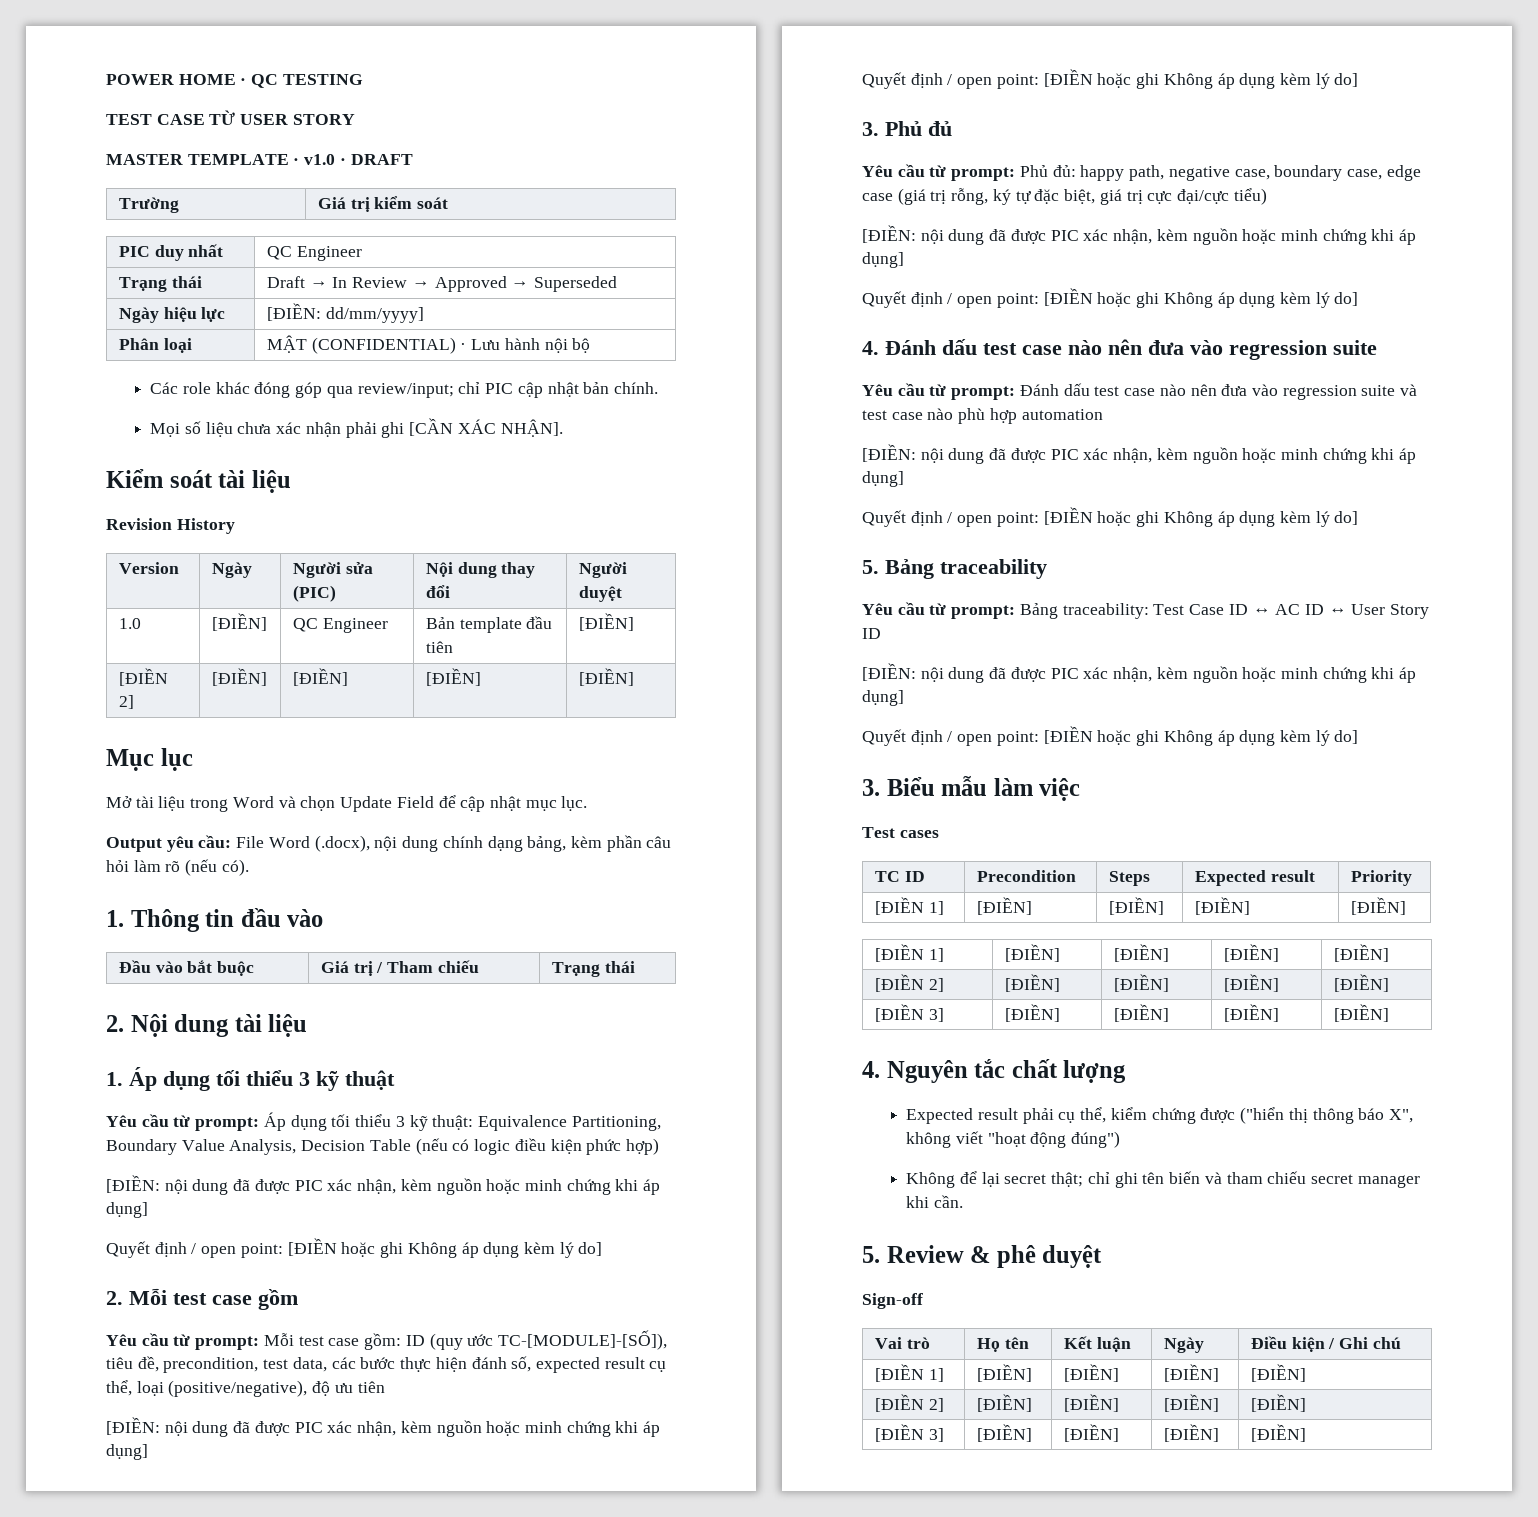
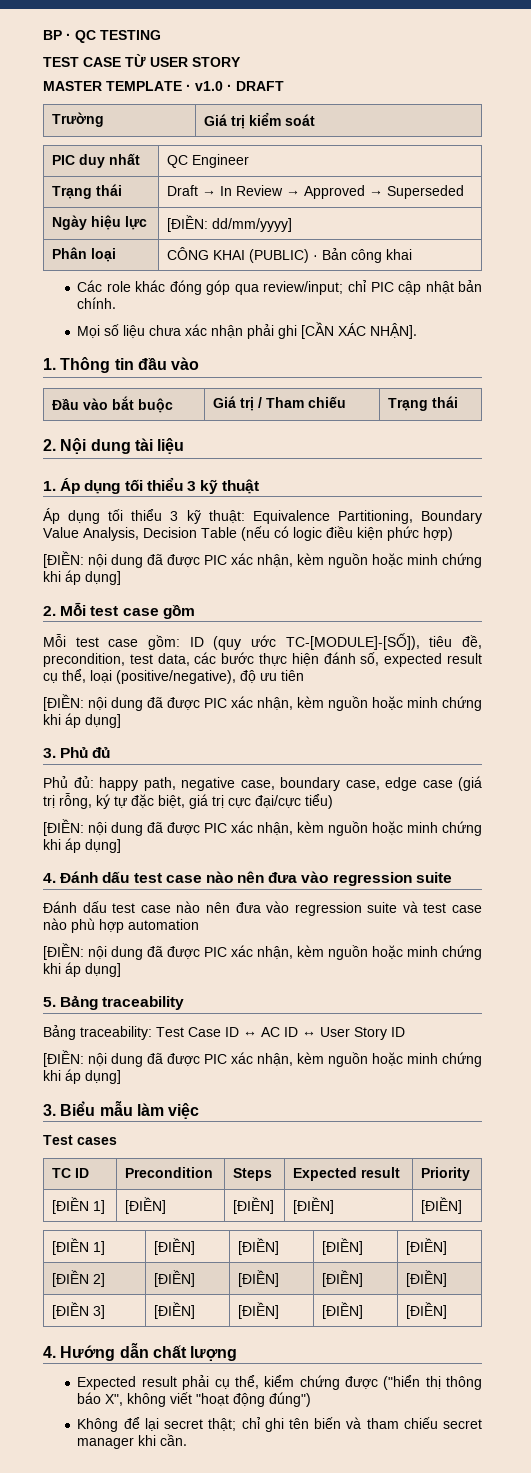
[106,74,236,85] POWER HOME -> [43,30,62,40] BP
[266,335,591,354] MẬT (CONFIDENTIAL) · Lưu hành nội bộ -> [166,247,412,263] CÔNG KHAI (PUBLIC) · Bản công khai
[106,468,291,493] [106,518,235,534] [118,562,179,574] [211,562,252,578] [292,562,373,578] [292,585,336,602] [425,562,536,578] [425,585,450,598] [578,562,627,578] [578,586,622,602] [118,618,141,629] [211,613,267,631] [292,618,388,633] [425,616,553,633] [425,641,453,653] [578,613,634,631] [118,668,168,686] [118,695,134,709] [211,668,267,686] [292,668,348,686] [425,668,481,686] [578,668,634,686] [106,748,193,771] [106,795,588,812] [106,835,672,852] [106,859,249,876] // Kiểm soát tài liệu // Revision History // Version | Ngày | Người sửa (PIC) | Nội dung thay đổi | Người duyệt // 1.0 | [ĐIỀN] | QC Engineer | Bản template đầu tiên | [ĐIỀN] // [ĐIỀN 2] | [ĐIỀN] | [ĐIỀN] | [ĐIỀN] | [ĐIỀN] // Mục lục // Mở tài liệu trong Word và chọn Update Field để cập nhật mục lục. // Output yêu cầu: File Word (.docx), nội dung chính dạng bảng, kèm phần câu hỏi làm rõ (nếu có). -> (418, 331) none
[106,1114,260,1131] Yêu cầu từ prompt: -> (260, 486) none
[106,1238,603,1258] // Quyết định / open point: [ĐIỀN hoặc ghi Không áp dụng kèm lý do] -> (121, 578) none
[106,1333,260,1350] Yêu cầu từ prompt: -> (195, 612) none
[862,69,1359,89] // Quyết định / open point: [ĐIỀN hoặc ghi Không áp dụng kèm lý do] -> (121, 721) none
[862,164,1016,181] Yêu cầu từ prompt: -> (111, 752) none
[862,288,1359,308] // Quyết định / open point: [ĐIỀN hoặc ghi Không áp dụng kèm lý do] -> (121, 846) none
[862,383,1016,400] Yêu cầu từ prompt: -> (452, 877) none
[862,507,1359,527] // Quyết định / open point: [ĐIỀN hoặc ghi Không áp dụng kèm lý do] -> (121, 970) none
[862,602,1016,619] Yêu cầu từ prompt: -> (185, 1003) none
[862,726,1359,746] // Quyết định / open point: [ĐIỀN hoặc ghi Không áp dụng kèm lý do] -> (121, 1077) none
[886,1059,1006,1083] Nguyên tắc -> [60,1343,149,1361] Hướng dẫn
[862,1245,1103,1268] [862,1293,923,1309] [874,1337,930,1349] [976,1337,1029,1352] [1063,1336,1131,1352] [1163,1337,1204,1353] [1250,1336,1401,1352] [874,1364,944,1382] [976,1364,1032,1382] [1063,1364,1119,1382] [1163,1364,1219,1382] [1250,1364,1306,1382] [874,1394,944,1412] [976,1394,1032,1412] [1063,1394,1119,1412] [1163,1394,1219,1412] [1250,1394,1306,1412] [874,1424,944,1442] [976,1424,1032,1442] [1063,1424,1119,1442] [1163,1424,1219,1442] [1250,1424,1306,1442] // 5. Review & phê duyệt // Sign-off // Vai trò | Họ tên | Kết luận | Ngày | Điều kiện / Ghi chú // [ĐIỀN 1] | [ĐIỀN] | [ĐIỀN] | [ĐIỀN] | [ĐIỀN] // [ĐIỀN 2] | [ĐIỀN] | [ĐIỀN] | [ĐIỀN] | [ĐIỀN] // [ĐIỀN 3] | [ĐIỀN] | [ĐIỀN] | [ĐIỀN] | [ĐIỀN] -> (188, 1440) none

